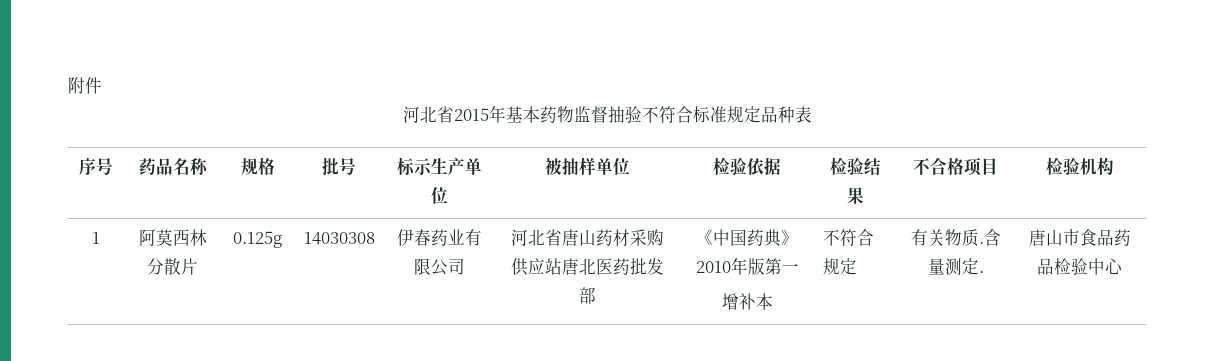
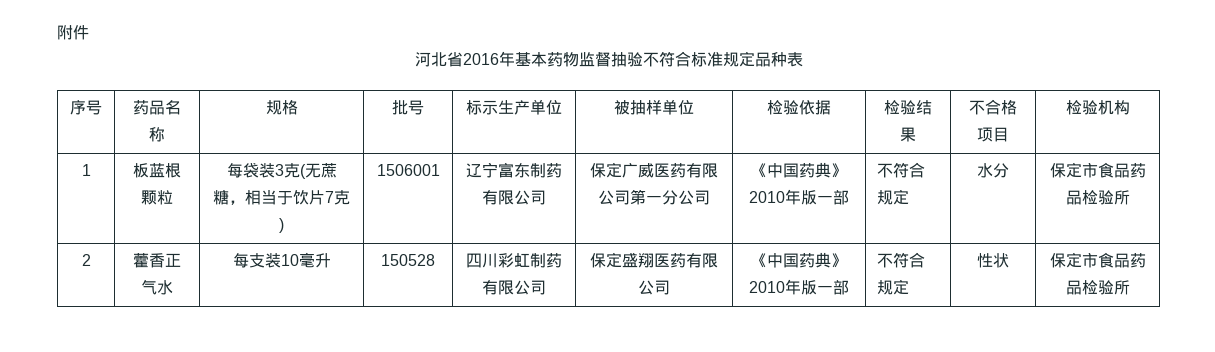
[453,108,489,121] 2015 -> [462,53,499,65] 2016
[138,229,207,246] [147,258,198,275] [233,231,282,248] [303,232,375,245] [397,229,482,246] [414,258,465,276] [510,229,664,247] [510,258,664,276] [578,287,596,304] [696,229,798,247] [695,257,799,275] [721,293,773,310] [823,229,875,246] [823,258,858,275] [910,229,1001,247] [927,258,984,275] [1028,229,1131,246] [1037,258,1123,275] 阿莫西林分散片 | 0.125g | 14030308 | 伊春药业有限公司 | 河北省唐山药材采购供应站唐北医药批发部 | 《中国药典》2010年版第一 // 增补本 | 不符合规定 | 有关物质.含量测定. | 唐山市食品药品检验中心 -> [133,163,181,178] [141,190,173,205] [226,162,337,179] [213,189,350,205] [279,218,284,233] [376,164,440,176] [466,162,562,178] [482,190,546,205] [590,162,719,178] [598,189,711,205] [751,162,848,178] [749,189,850,205] [877,162,926,178] [877,189,910,205] [977,163,1009,178] [1049,162,1146,178] [1065,190,1130,205] [81,254,91,266] [133,253,181,268] [141,279,173,295] [232,252,331,268] [381,254,435,266] [466,253,562,268] [482,280,546,295] [590,252,719,268] [638,280,671,295] [751,252,848,268] [749,279,850,295] [877,252,926,268] [877,279,910,295] [977,253,1009,268] [1049,252,1146,268] [1065,280,1130,295] 板蓝根颗粒 | 每袋装3克(无蔗糖，相当于饮片7克) | 1506001 | 辽宁富东制药有限公司 | 保定广威医药有限公司第一分公司 | 《中国药典》2010年版一部 | 不符合规定 | 水分 | 保定市食品药品检验所 // 2 | 藿香正气水 | 每支装10毫升 | 150528 | 四川彩虹制药有限公司 | 保定盛翔医药有限公司 | 《中国药典》2010年版一部 | 不符合规定 | 性状 | 保定市食品药品检验所

